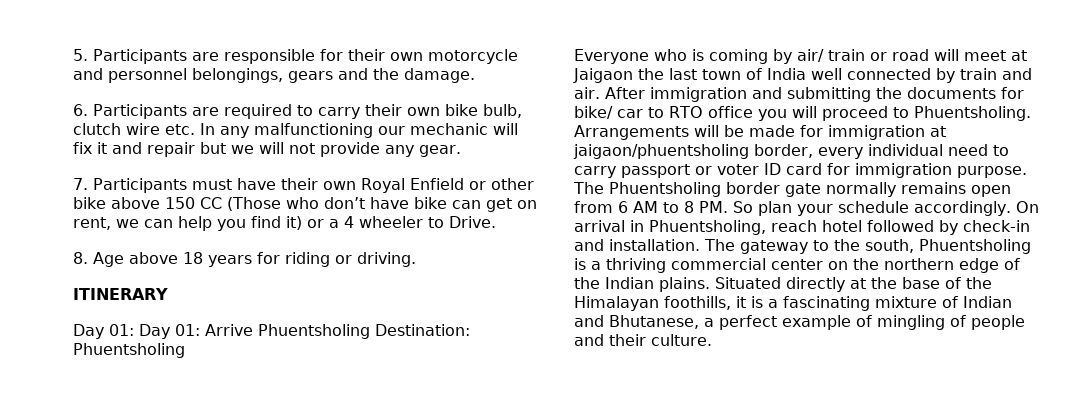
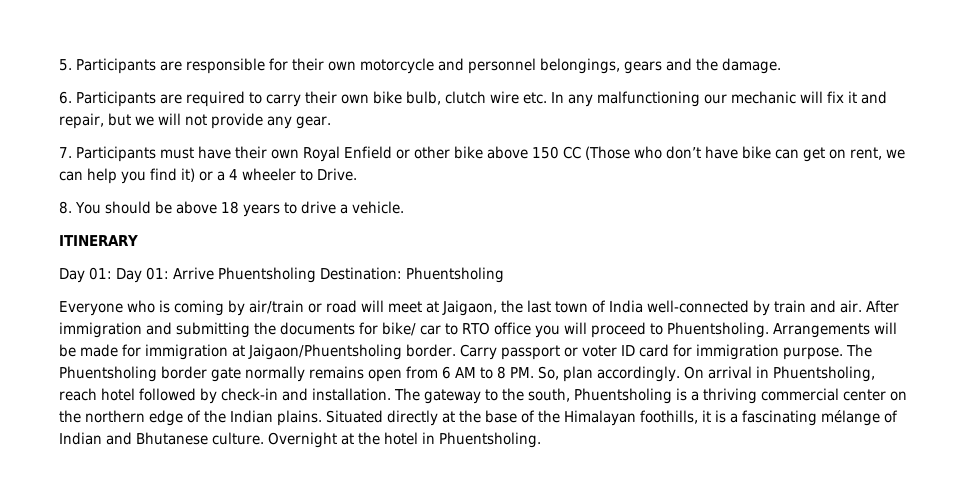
[147,142,195,157] repair -> [59,113,104,129] repair,
[93,252,416,267] Age above 18 years for riding or driving. -> [75,201,404,217] You should be above 18 years to drive a vehicle.
[797,49,865,62] air/ train -> [249,300,304,314] air/train
[573,68,633,83] Jaigaon -> [442,300,497,316] Jaigaon,
[811,68,931,80] well connected -> [647,300,749,313] well-connected
[573,144,1009,159] [574,166,616,178] jaigaon/phuentsholing border, every individual need to carry -> [248,344,497,360] Jaigaon/Phuentsholing border. Carry
[733,201,909,216] So plan your schedule -> [538,366,593,382] So, plan
[875,296,937,308] mixture -> [821,410,880,426] mélange
[609,315,1025,330] [574,334,712,346] Bhutanese, a perfect example of mingling of people and their culture. -> [136,432,541,448] Bhutanese culture. Overnight at the hotel in Phuentsholing.

